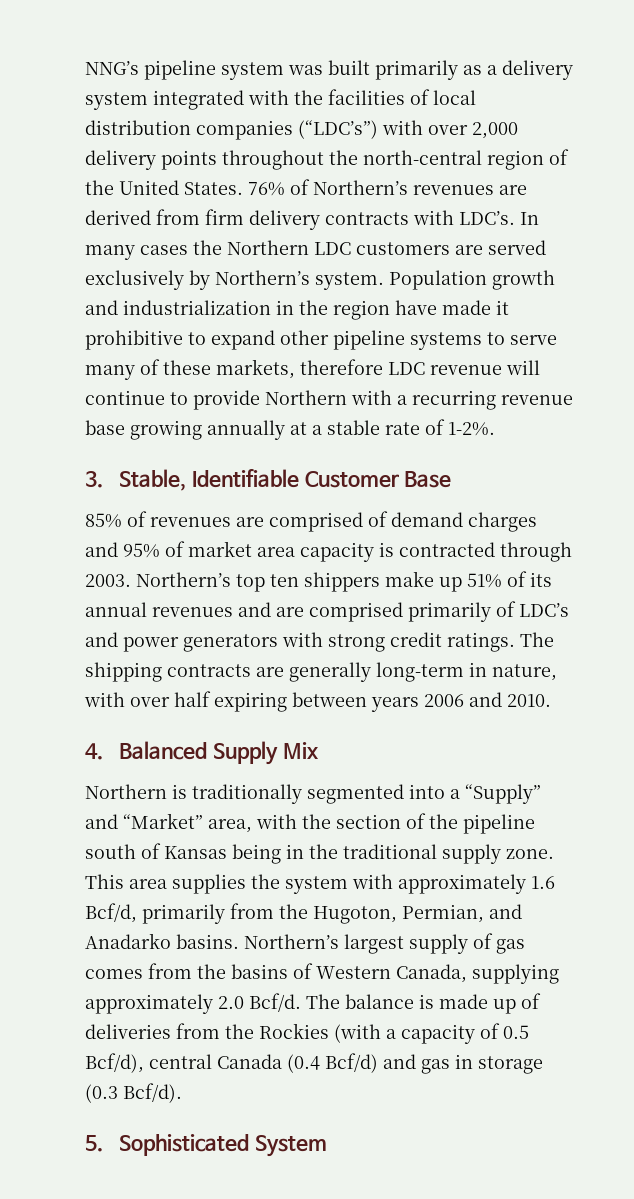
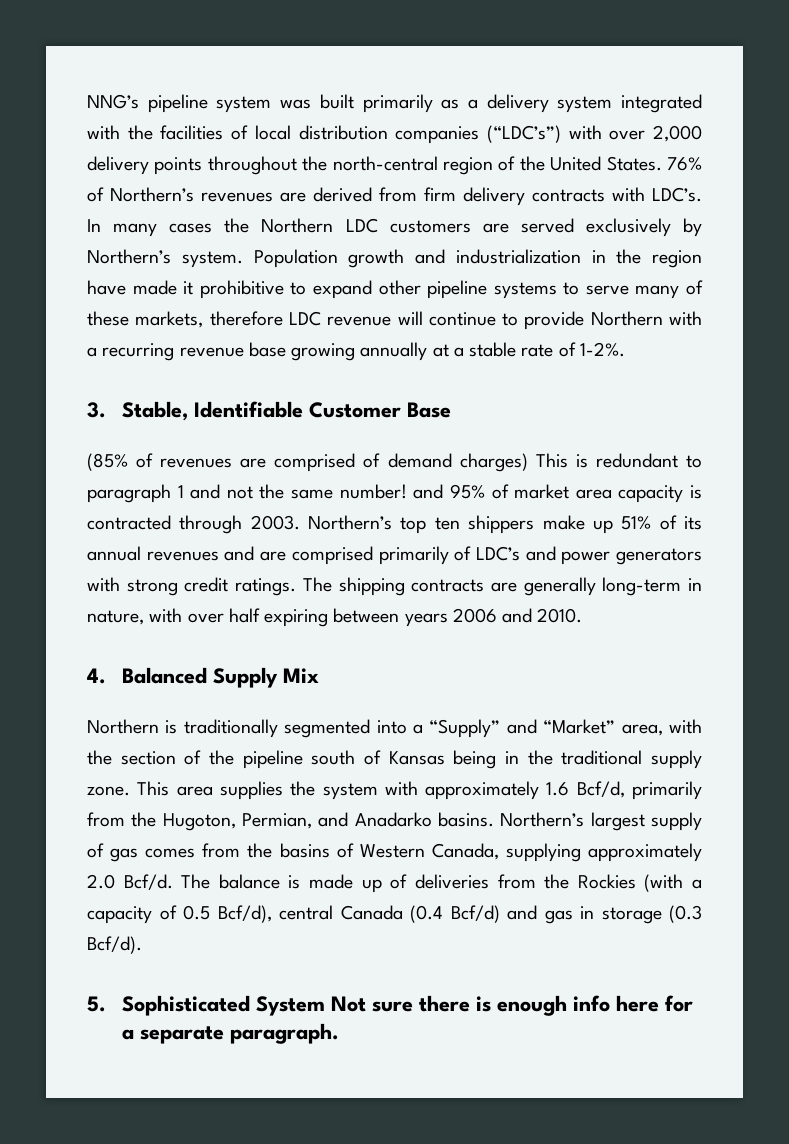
[85,513,122,528] 85% -> [87,453,128,471] (85%
[468,512,537,532] charges -> [459,453,703,472] [87,484,407,503] charges) This is redundant to paragraph 1 and not the same number!
(327, 1146) none -> [330,995,693,1016] [121,1023,339,1044] Not sure there is enough info here for a separate paragraph.

